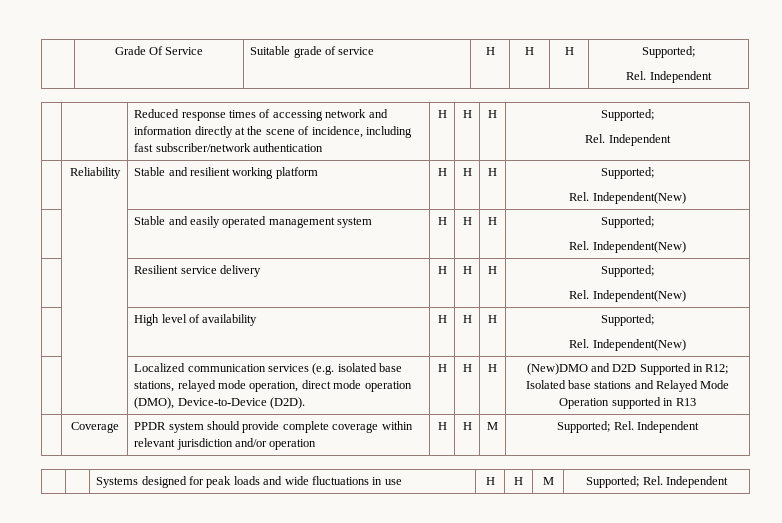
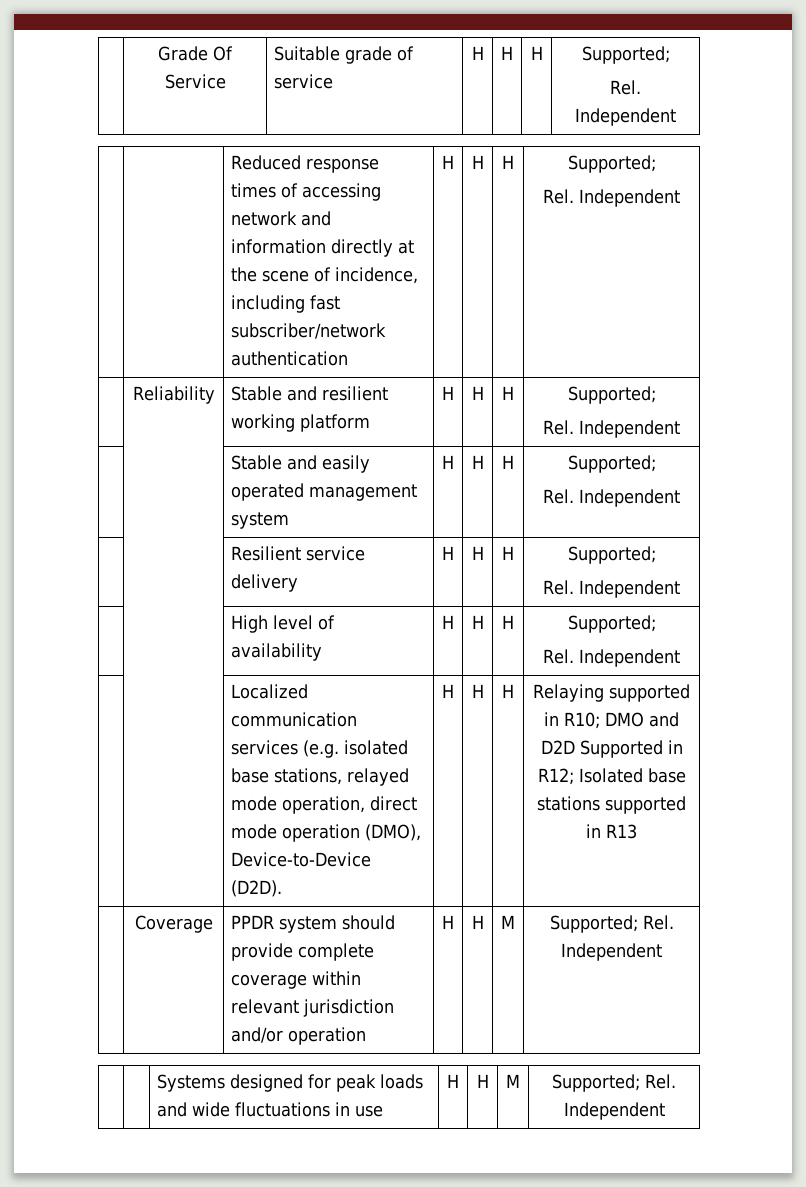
[592,192,686,204] Independent(New) -> [578,420,680,438] Independent
[592,241,686,253] Independent(New) -> [578,489,680,507] Independent
[592,290,686,302] Independent(New) -> [578,580,680,598] Independent
[592,339,686,351] Independent(New) -> [578,649,680,667] Independent
[526,363,588,375] (New)DMO -> [533,684,690,702] [544,712,644,729] Relaying supported in R10; DMO
[634,380,730,392] [559,398,610,409] and Relayed Mode Operation -> (600, 803) none

